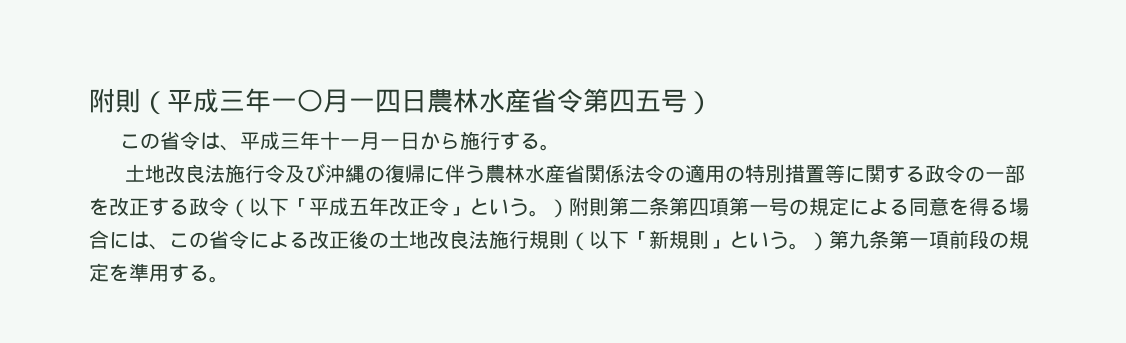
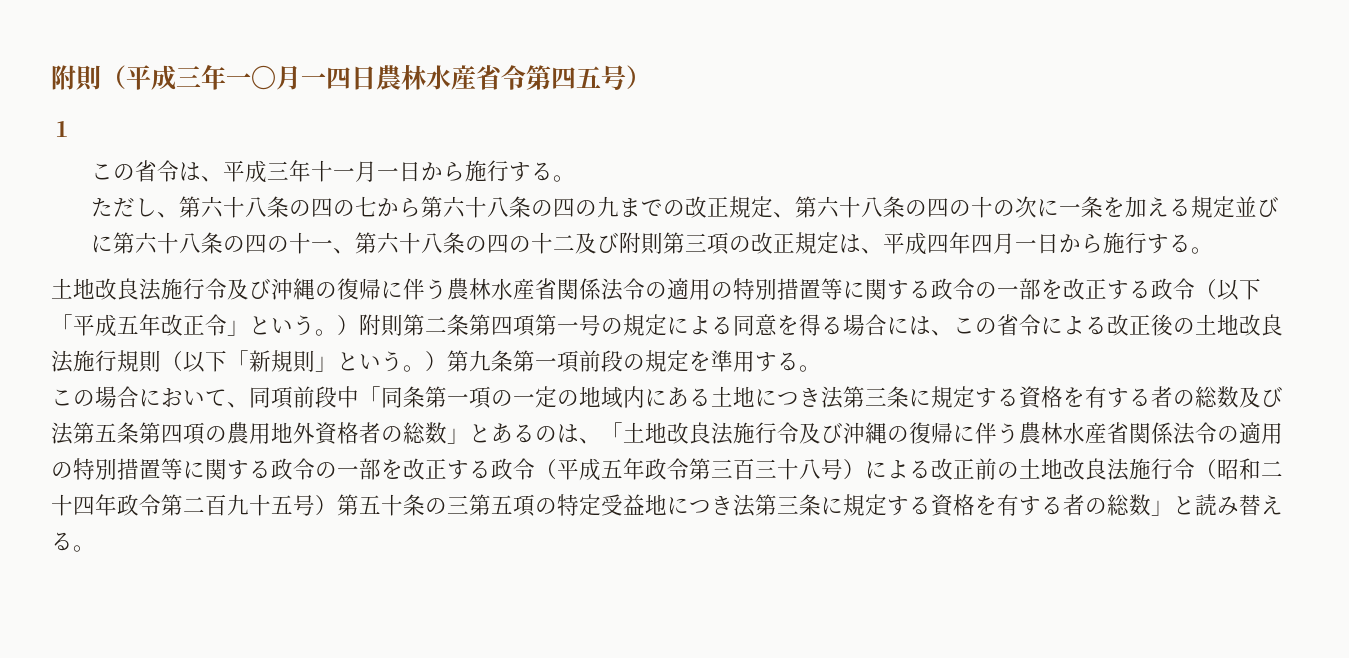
(713, 103) none -> [51,121,73,137] // １
(561, 147) none -> [90,196,1279,218] [90,232,1213,255] // ただし、第六十八条の四の七から第六十八条の四の九までの改正規定、第六十八条の四の十の次に一条を加える規定並びに第六十八条の四の十一、第六十八条の四の十二及び附則第三項の改正規定は、平成四年四月一日から施行する。
(229, 279) none -> [51,386,1283,409] [51,422,1283,445] [51,458,1283,481] [51,494,1283,517] [51,532,95,552] // この場合において、同項前段中「同条第一項の一定の地域内にある土地につき法第三条に規定する資格を有する者の総数及び法第五条第四項の農用地外資格者の総数」とあるのは、「土地改良法施行令及び沖縄の復帰に伴う農林水産省関係法令の適用の特別措置等に関する政令の一部を改正する政令（平成五年政令第三百三十八号）による改正前の土地改良法施行令（昭和二十四年政令第二百九十五号）第五十条の三第五項の特定受益地につき法第三条に規定する資格を有する者の総数」と読み替える。

